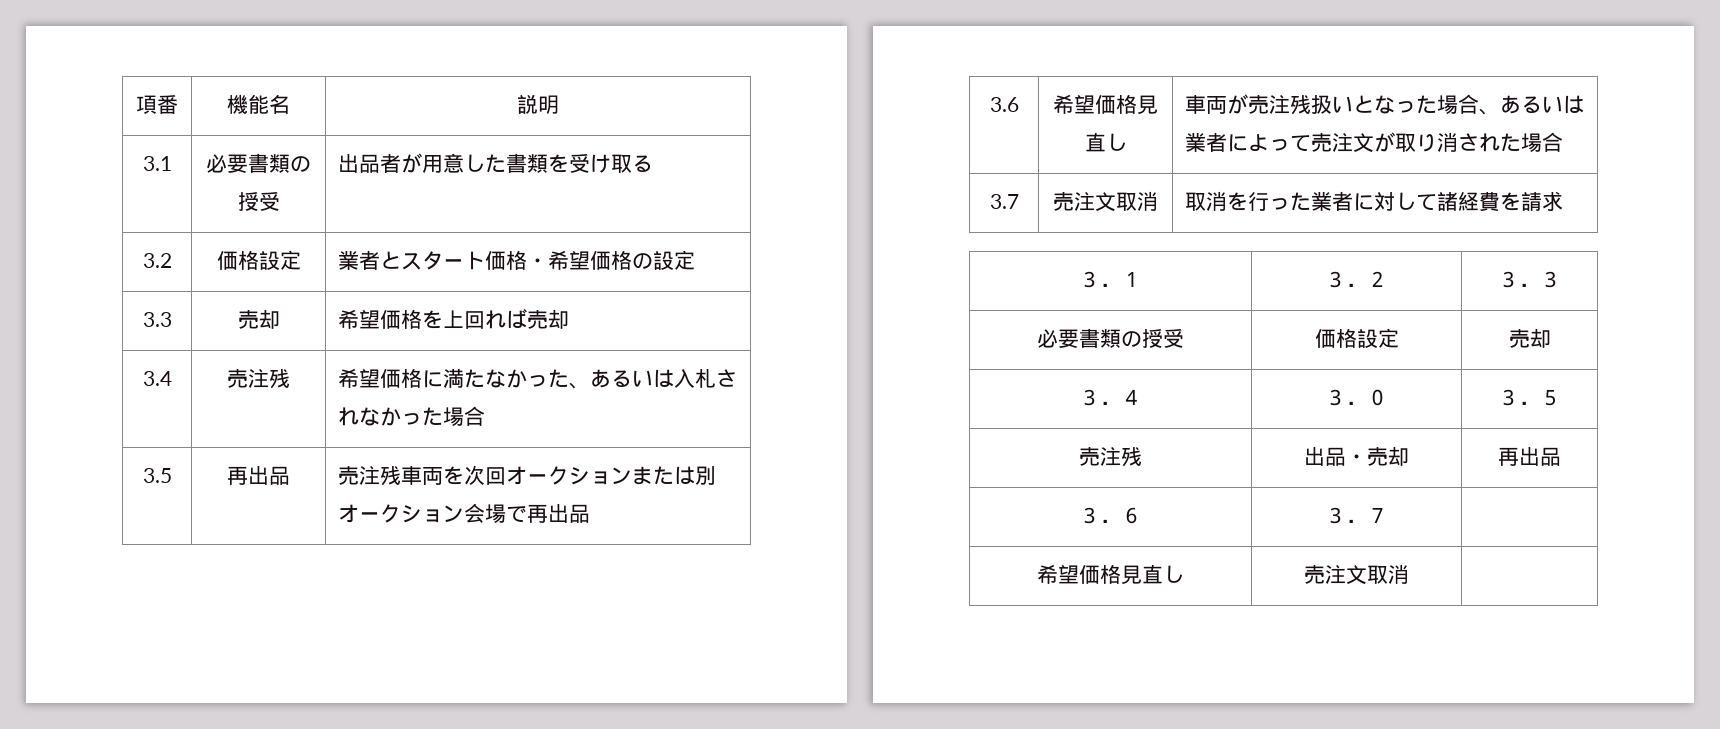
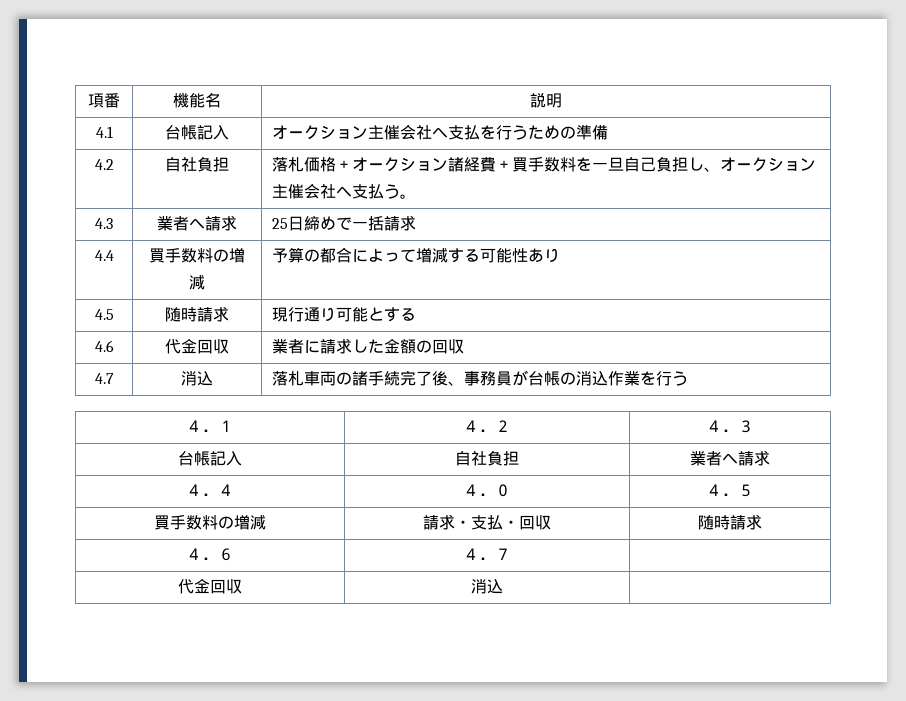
[142,156,172,171] [206,153,311,173] [237,192,280,211] [338,153,654,173] [142,253,172,268] [216,250,301,270] [338,250,696,270] [142,312,172,327] [237,310,280,329] [338,309,570,329] [142,371,172,386] [227,369,290,389] [338,368,738,389] [338,406,486,427] [142,468,172,483] [227,466,290,485] [338,465,717,486] [338,503,591,524] [989,97,1019,112] [1053,94,1158,114] [1084,133,1127,152] [1185,94,1585,115] [1185,132,1564,153] [989,194,1019,209] [1053,191,1158,212] [1185,191,1564,212] [1079,271,1142,288] [1325,271,1388,288] [1498,271,1561,288] [1037,328,1184,348] [1314,328,1399,348] [1508,329,1551,348] [1079,389,1100,406] 3.1 | 必要書類の授受 | 出品者が用意した書類を受け取る // 3.2 | 価格設定 | 業者とスタート価格・希望価格の設定 // 3.3 | 売却 | 希望価格を上回れば売却 // 3.4 | 売注残 | 希望価格に満たなかった、あるいは入札されなかった場合 // 3.5 | 再出品 | 売注残車両を次回オークションまたは別オークション会場で再出品 // 3.6 | 希望価格見直し | 車両が売注残扱いとなった場合、あるいは業者によって売注文が取り消された場合 // 3.7 | 売注文取消 | 取消を行った業者に対して諸経費を請求 // ３．１ | ３．２ | ３．３ // 必要書類の授受 | 価格設定 | 売却 // ３ -> [95,126,113,138] [165,125,229,140] [272,124,609,140] [94,159,114,170] [165,157,229,172] [272,157,817,172] [272,183,417,199] [95,218,113,229] [157,215,237,231] [272,215,417,231] [94,250,114,261] [149,248,245,263] [189,275,205,290] [272,247,561,263] [94,309,114,320] [165,306,229,322] [272,307,417,322] [94,340,114,352] [165,339,229,354] [272,338,465,354] [94,373,114,384] [181,371,213,386] [272,370,689,386] [186,420,234,432] [463,420,511,432] [706,420,754,433] [178,451,242,466] [455,451,519,466] [690,450,770,466] [186,484,202,496] 4.1 | 台帳記入 | オークション主催会社へ支払を行うための準備 // 4.2 | 自社負担 | 落札価格＋オークション諸経費＋買手数料を一旦自己負担し、オークション主催会社へ支払う。 // 4.3 | 業者へ請求 | 25日締めで一括請求 // 4.4 | 買手数料の増減 | 予算の都合によって増減する可能性あり // 4.5 | 随時請求 | 現行通り可能とする // 4.6 | 代金回収 | 業者に請求した金額の回収 // 4.7 | 消込 | 落札車両の諸手続完了後、事務員が台帳の消込作業を行う // ４．１ | ４．２ | ４．３ // 台帳記入 | 自社負担 | 業者へ請求 // ４
[1325,389,1346,406] ３ -> [463,484,479,496] ４
[1498,389,1519,406] ３ -> [706,484,722,496] ４
[1079,447,1142,467] [1304,447,1409,466] [1498,447,1561,466] [1079,507,1100,524] 売注残 | 出品・売却 | 再出品 // ３ -> [154,515,266,530] [423,514,551,530] [698,514,762,530] [186,548,202,560] 買手数料の増減 | 請求・支払・回収 | 随時請求 // ４
[1325,507,1346,524] ３ -> [463,548,479,560] ４
[1037,564,1184,584] [1304,564,1409,585] 希望価格見直し | 売注文取消 -> [178,579,242,594] [471,579,503,594] 代金回収 | 消込

